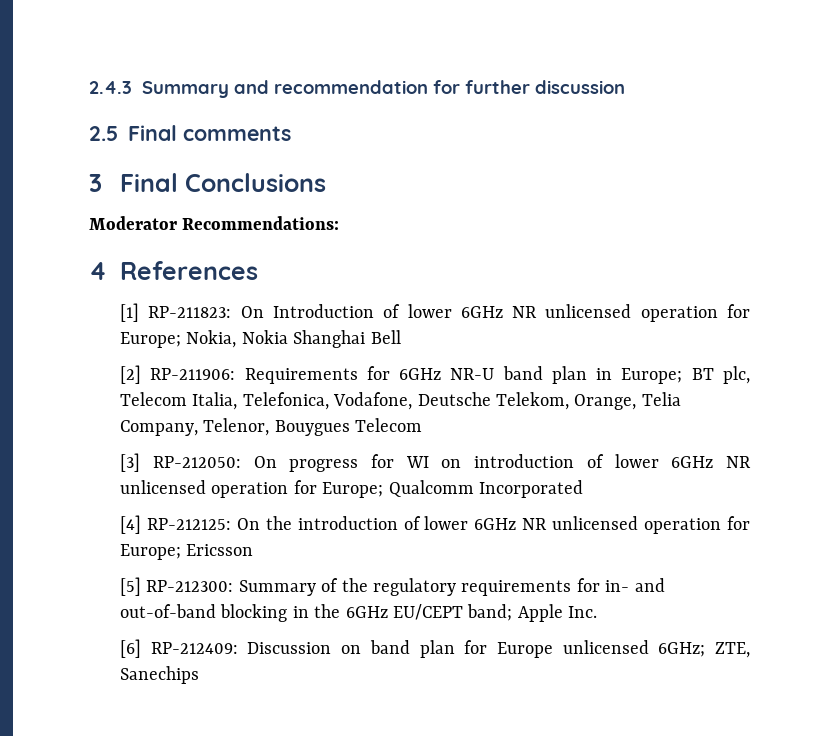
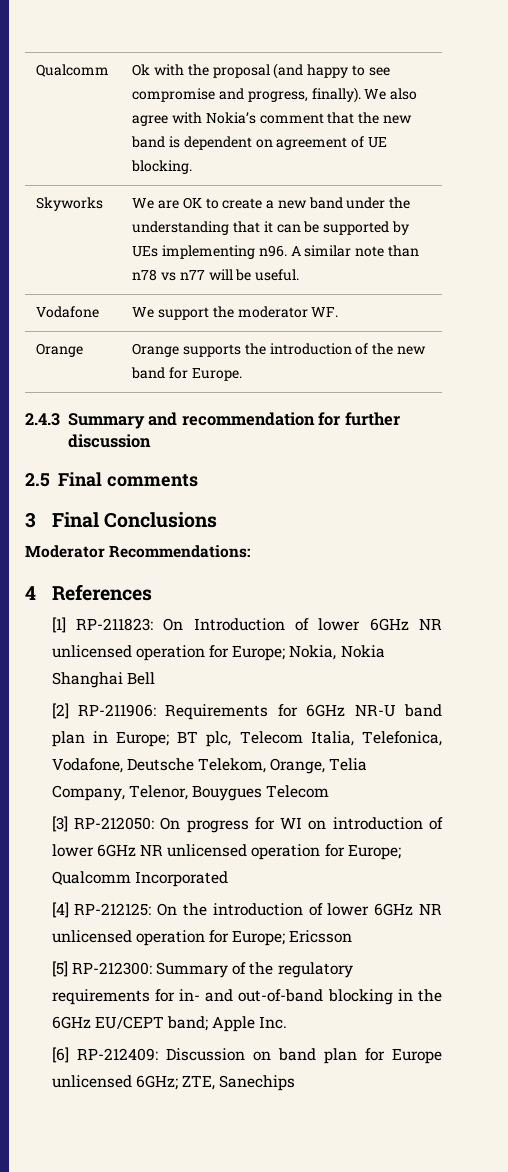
(89, 87) none -> [36,64,110,77] [132,63,390,79] [132,87,418,103] [132,112,412,126] [131,136,387,150] [131,160,193,174] [36,197,104,211] [132,197,411,209] [132,221,409,235] [132,245,419,259] [132,269,300,281] [36,306,100,318] [132,306,339,320] [36,343,84,357] [132,343,426,357] [131,367,242,381] Qualcomm | Ok with the proposal (and happy to see compromise and progress, finally). We also agree with Nokia’s comment that the new band is dependent on agreement of UE blocking. // Skyworks | We are OK to create a new band under the understanding that it can be supported by UEs implementing n96. A similar note than n78 vs n77 will be useful. // Vodafone | We support the moderator WF. // Orange | Orange supports the introduction of the new band for Europe. //

